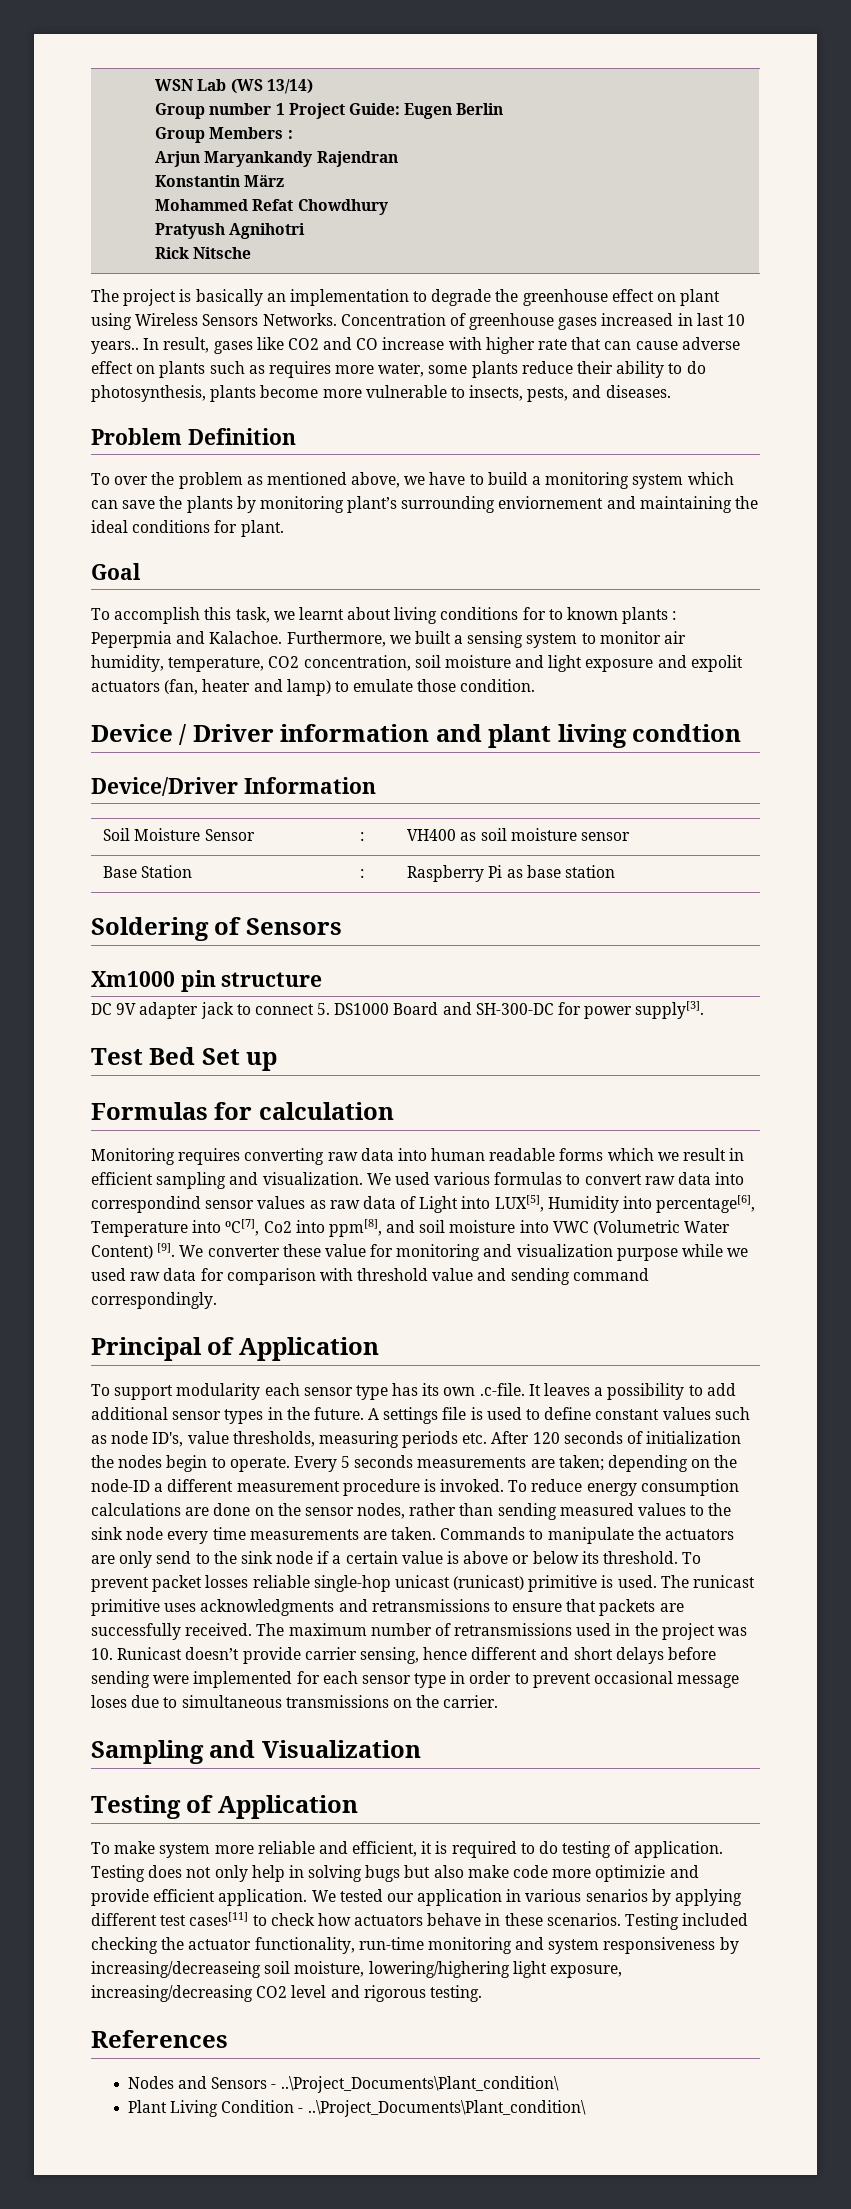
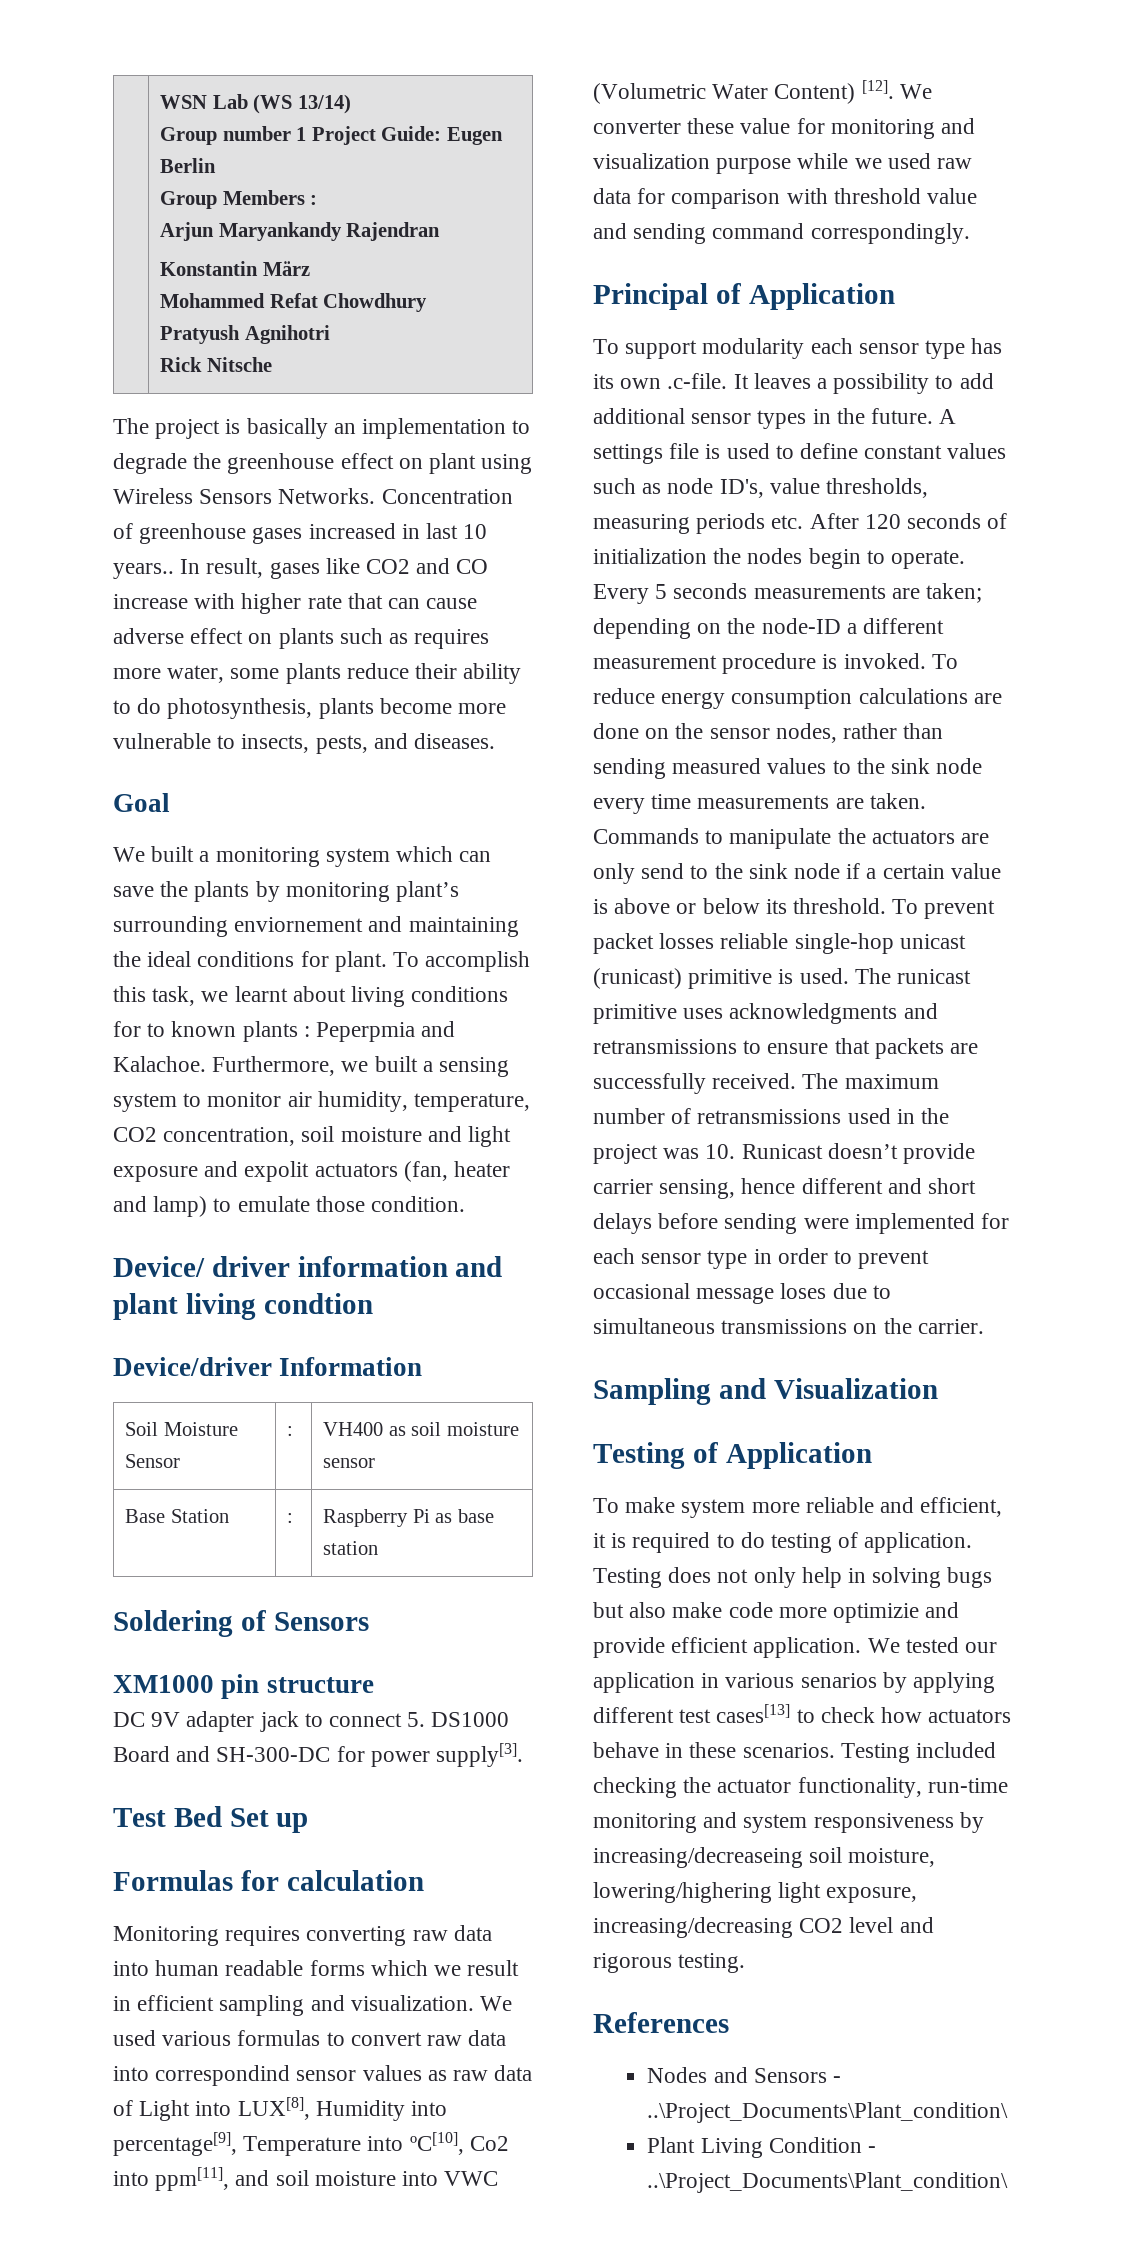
[91,428,296,445] [91,472,528,489] Problem Definition // To over the problem as mentioned above, we have to build -> [113,793,170,812] [113,846,195,862] Goal // We built
[91,563,141,580] // Goal // -> (387, 961) none
[91,724,274,745] Device / Driver -> [113,1256,290,1277] Device/ driver
[91,777,238,796] Device/Driver -> [113,1357,272,1376] Device/driver
[91,971,175,987] Xm1000 -> [113,1675,214,1693] XM1000
[494,1195,544,1212] LUX[5], -> [237,2097,310,2120] LUX[8],
[656,1195,756,1213] percentage[6], -> [113,2132,237,2156] percentage[9],
[225,1219,260,1236] ºC[7], -> [409,2132,464,2155] ºC[10],
[328,1219,382,1237] ppm[8], -> [155,2167,230,2191] ppm[11],
[157,1243,176,1257] [9]. -> [861,80,894,99] [12].
[189,1912,249,1926] cases[11] -> [716,1704,791,1723] cases[13]

